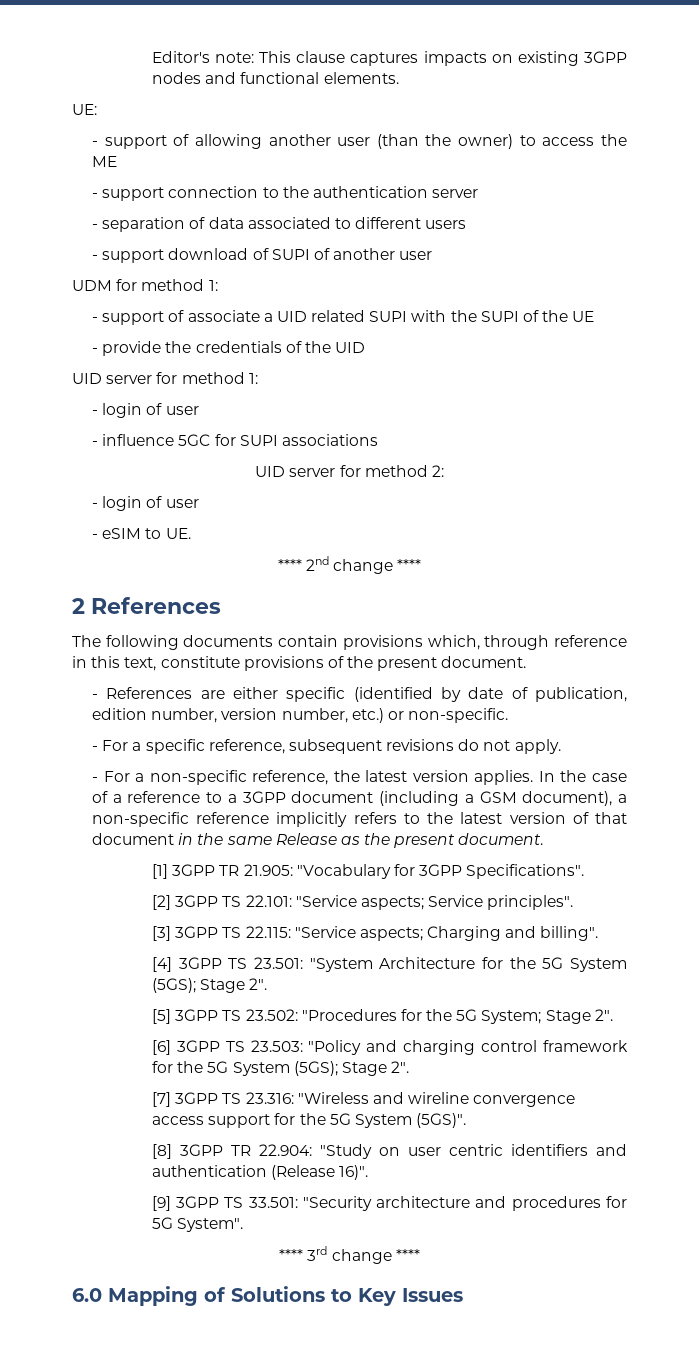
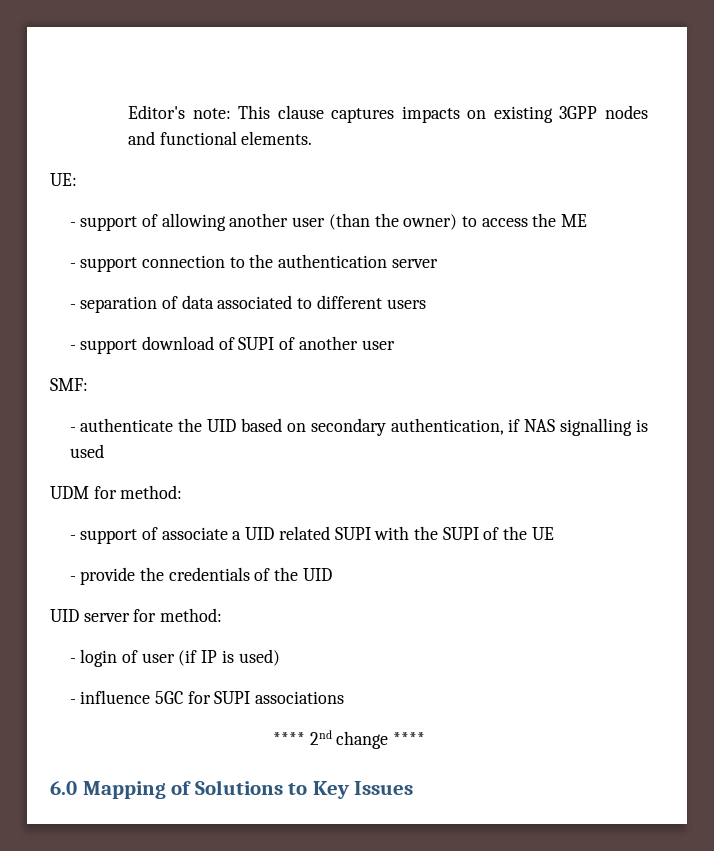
(433, 255) none -> [50,378,88,391] [69,418,649,436] [69,444,104,458] // SMF: // - authenticate the UID based on secondary authentication, if NAS signalling is used
[141,279,218,291] method 1: -> [120,485,183,499] method:
[181,372,258,384] [91,403,199,418] method 1: // - login of user -> [160,608,223,622] [69,649,280,667] method: // - login of user (if IP is used)
[255,465,444,477] [91,496,199,511] [91,528,191,539] [277,556,422,574] [72,597,221,614] [72,635,627,650] [72,656,527,671] [91,687,627,702] [91,708,509,723] [91,739,561,754] [91,770,628,785] [91,791,628,806] [91,812,628,827] [91,833,544,848] [151,864,585,879] [151,895,574,910] [151,926,599,941] [151,957,628,972] [151,978,268,993] [151,1009,613,1024] [151,1040,628,1055] [151,1061,410,1076] [151,1092,576,1107] [151,1113,467,1128] [151,1144,627,1159] [151,1165,369,1180] [151,1196,627,1211] [151,1217,244,1232] [279,1246,328,1261] UID server for method 2: // - login of user // - eSIM to UE. // **** 2nd change **** // 2 References // The following documents contain provisions which, through reference in this text, constitute provisions of the present document. // - References are either specific (identified by date of publication, edition number, version number, etc.) or non-specific. // - For a specific reference, subsequent revisions do not apply. // - For a non-specific reference, the latest version applies. In the case of a reference to a 3GPP document (including a GSM document), a non-specific reference implicitly refers to the latest version of that document in the same Release as the present document. // [1] 3GPP TR 21.905: "Vocabulary for 3GPP Specifications". // [2] 3GPP TS 22.101: "Service aspects; Service principles". // [3] 3GPP TS 22.115: "Service aspects; Charging and billing". // [4] 3GPP TS 23.501: "System Architecture for the 5G System (5GS); Stage 2". // [5] 3GPP TS 23.502: "Procedures for the 5G System; Stage 2". // [6] 3GPP TS 23.503: "Policy and charging control framework for the 5G System (5GS); Stage 2". // [7] 3GPP TS 23.316: "Wireless and wireline convergence access support for the 5G System (5GS)". // [8] 3GPP TR 22.904: "Study on user centric identifiers and authentication (Release 16)". // [9] 3GPP TS 33.501: "Security architecture and procedures for 5G System". // **** 3rd -> [272,730,332,745] **** 2nd

